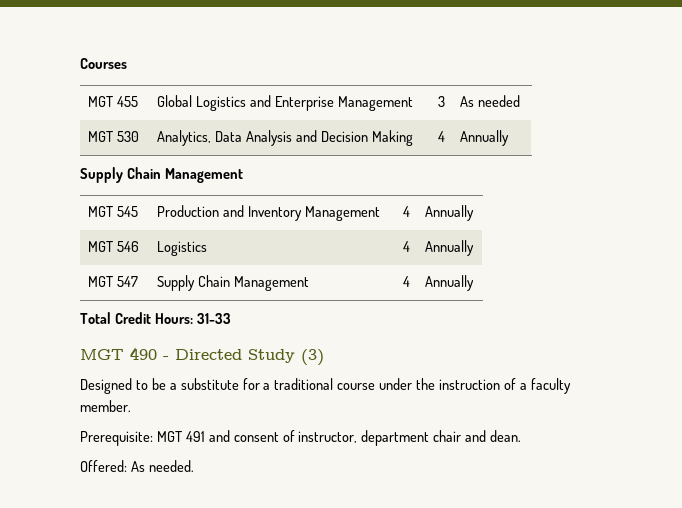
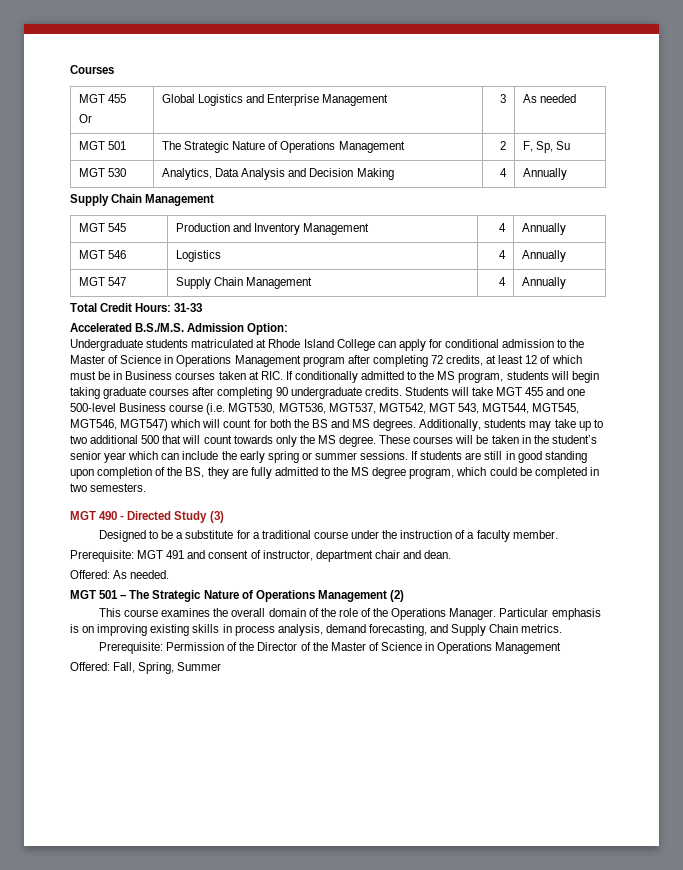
(139, 101) none -> [79,114,93,123] // Or
(521, 101) none -> [79,141,127,150] [162,141,405,153] [499,141,506,150] [523,141,571,153] // MGT 501 | The Strategic Nature of Operations Management | 2 | F, Sp, Su
(231, 318) none -> [70,323,289,335] [70,339,585,351] [70,355,582,367] [70,371,599,383] [70,387,586,399] [70,403,580,415] [70,419,603,431] [70,435,597,447] [70,451,587,463] [70,467,599,479] [70,483,147,492] // Accelerated B.S./M.S. Admission Option: // Undergraduate students matriculated at Rhode Island College can apply for conditional admission to the Master of Science in Operations Management program after completing 72 credits, at least 12 of which must be in Business courses taken at RIC. If conditionally admitted to the MS program, students will begin taking graduate courses after completing 90 undergraduate credits. Students will take MGT 455 and one 500-level Business course (i.e. MGT530, MGT536, MGT537, MGT542, MGT 543, MGT544, MGT545, MGT546, MGT547) which will count for both the BS and MS degrees. Additionally, students may take up to two additional 500 that will count towards only the MS degree. These courses will be taken in the student’s senior year which can include the early spring or summer sessions. If students are still in good standing upon completion of the BS, they are fully admitted to the MS degree program, which could be completed in two semesters.
(194, 466) none -> [70,590,404,602] [99,608,601,620] [70,624,563,636] [99,642,562,654] [70,662,222,674] // MGT 501 – The Strategic Nature of Operations Management (2) // This course examines the overall domain of the role of the Operations Manager. Particular emphasis is on improving existing skills in process analysis, demand forecasting, and Supply Chain metrics. // Prerequisite: Permission of the Director of the Master of Science in Operations Management // Offered: Fall, Spring, Summer

